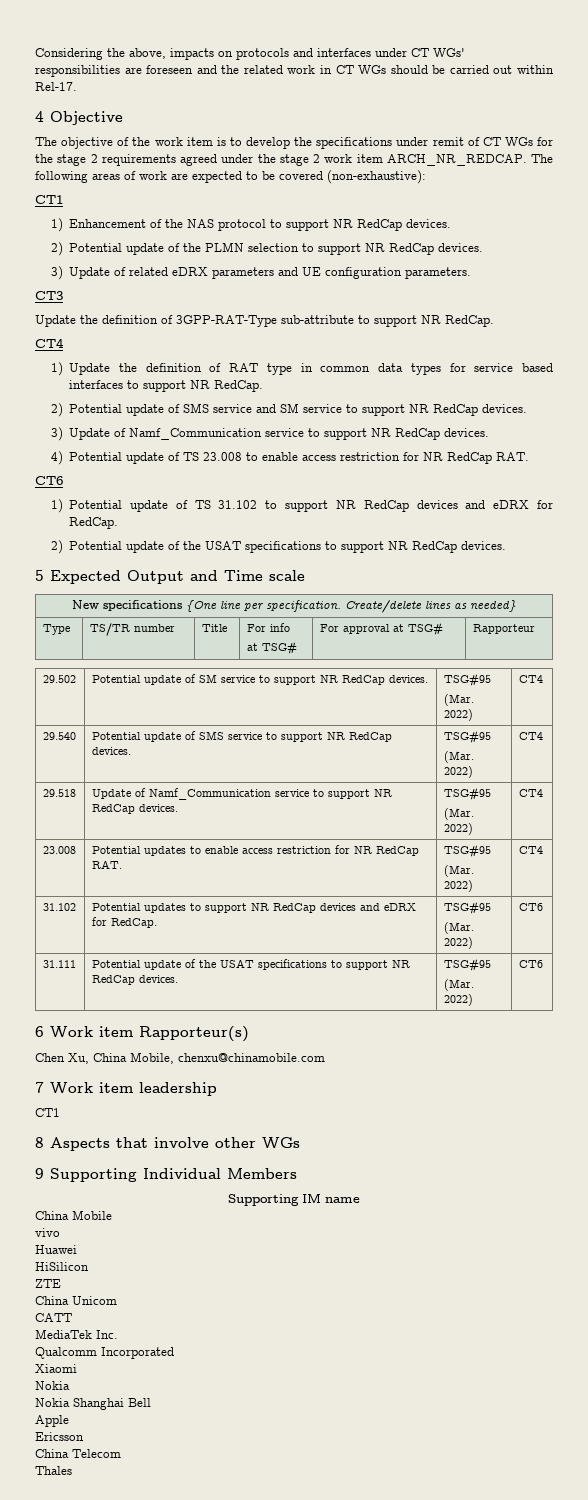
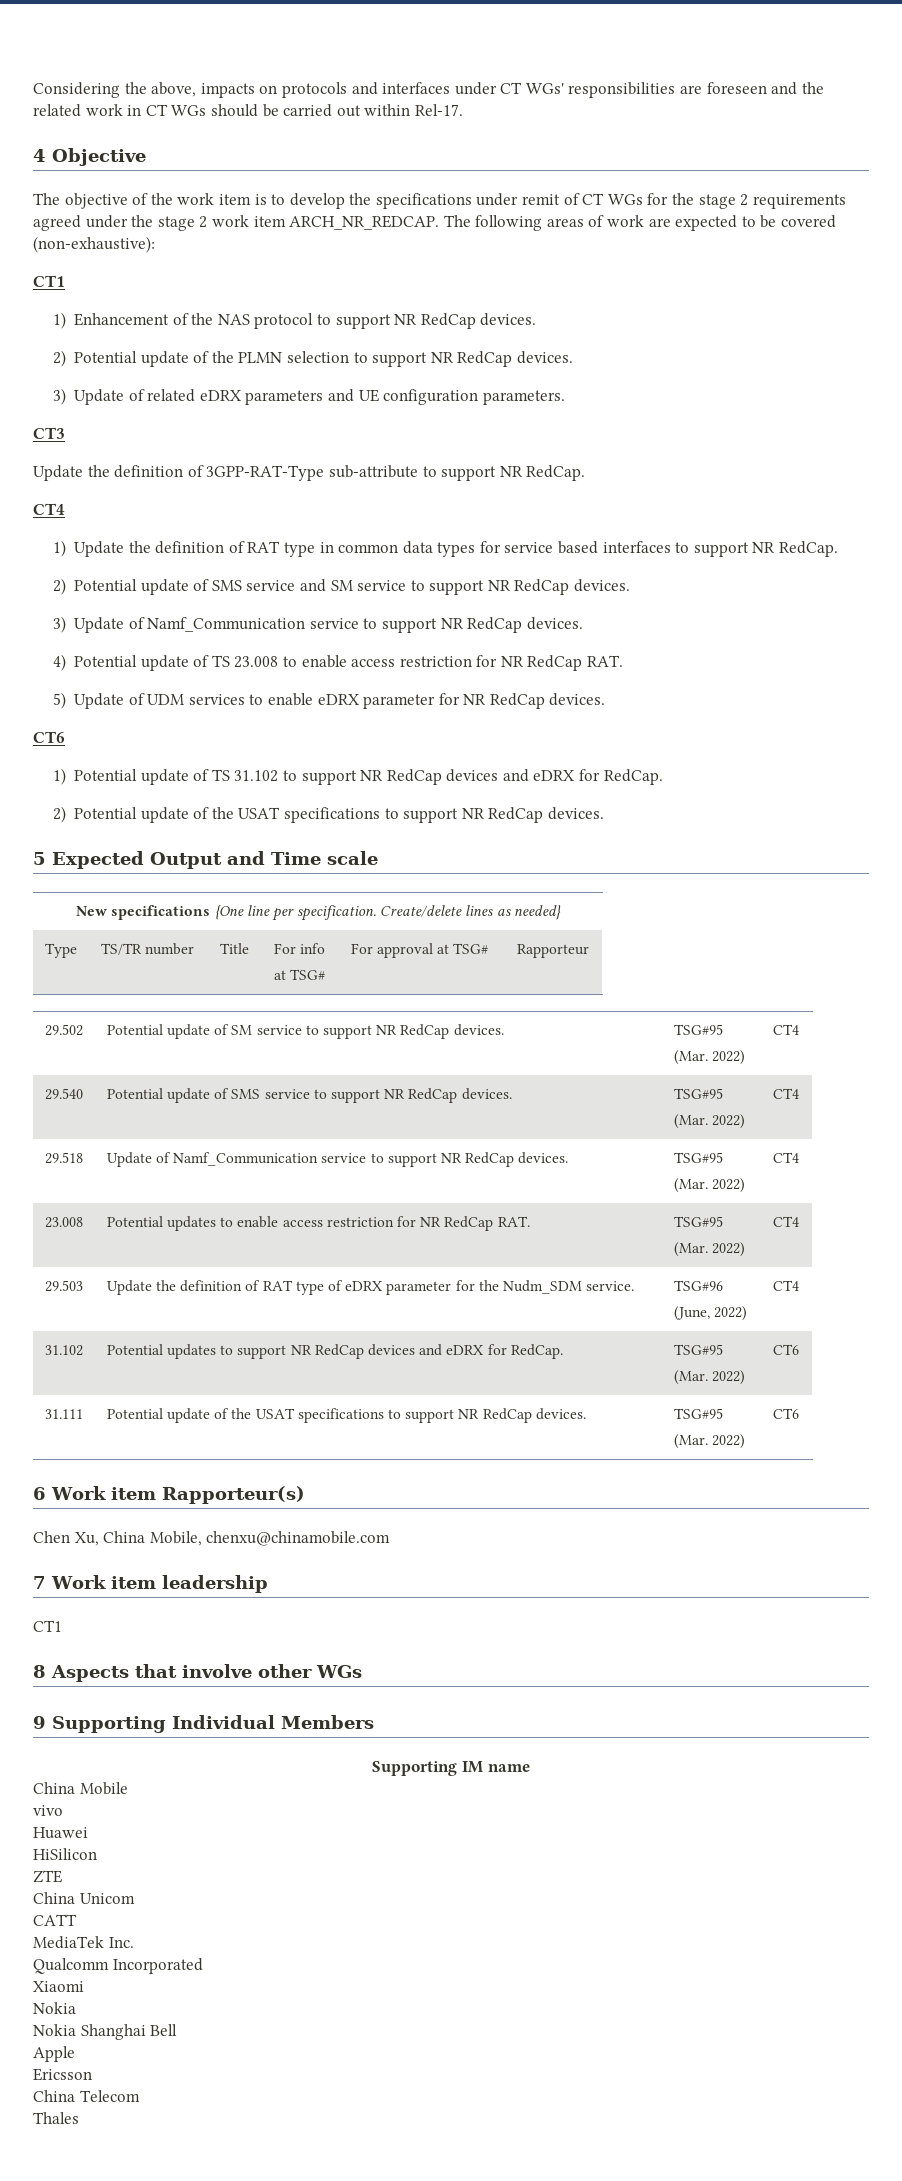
(530, 456) none -> [52,692,606,709] // 5) Update of UDM services to enable eDRX parameter for NR RedCap devices.
(543, 850) none -> [44,1280,83,1292] [106,1280,635,1295] [673,1280,723,1291] [673,1306,748,1321] [772,1280,799,1291] // 29.503 | Update the definition of RAT type of eDRX parameter for the Nudm_SDM service. | TSG#96 // (June, 2022) | CT4

